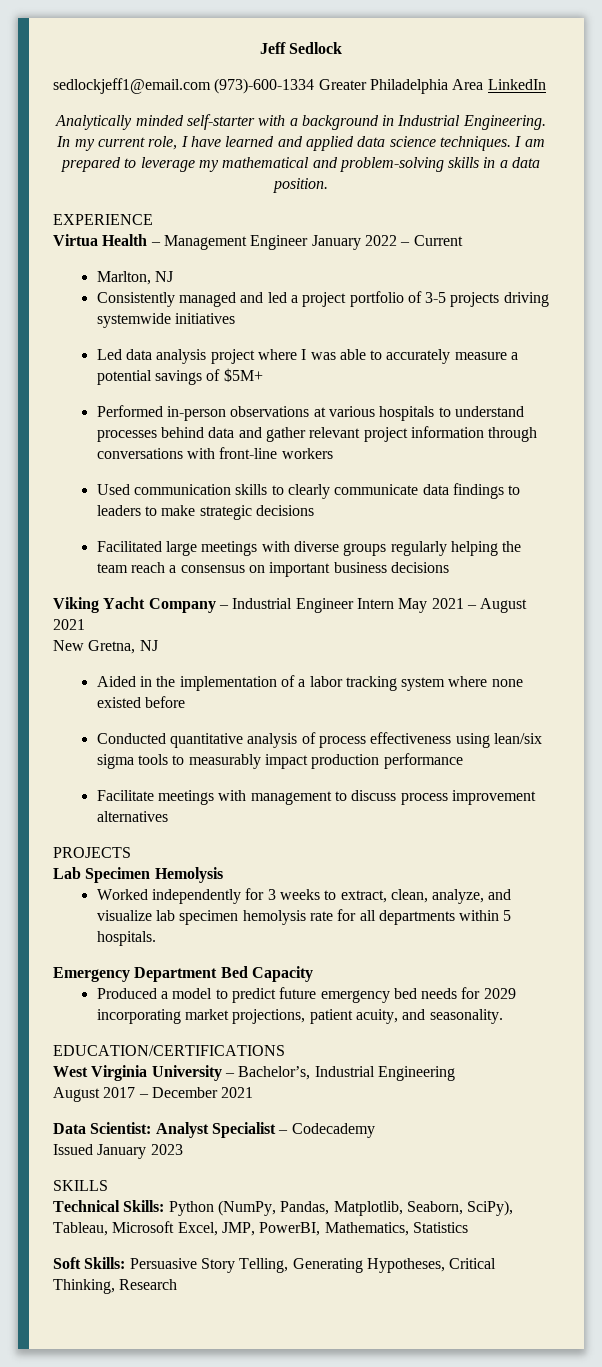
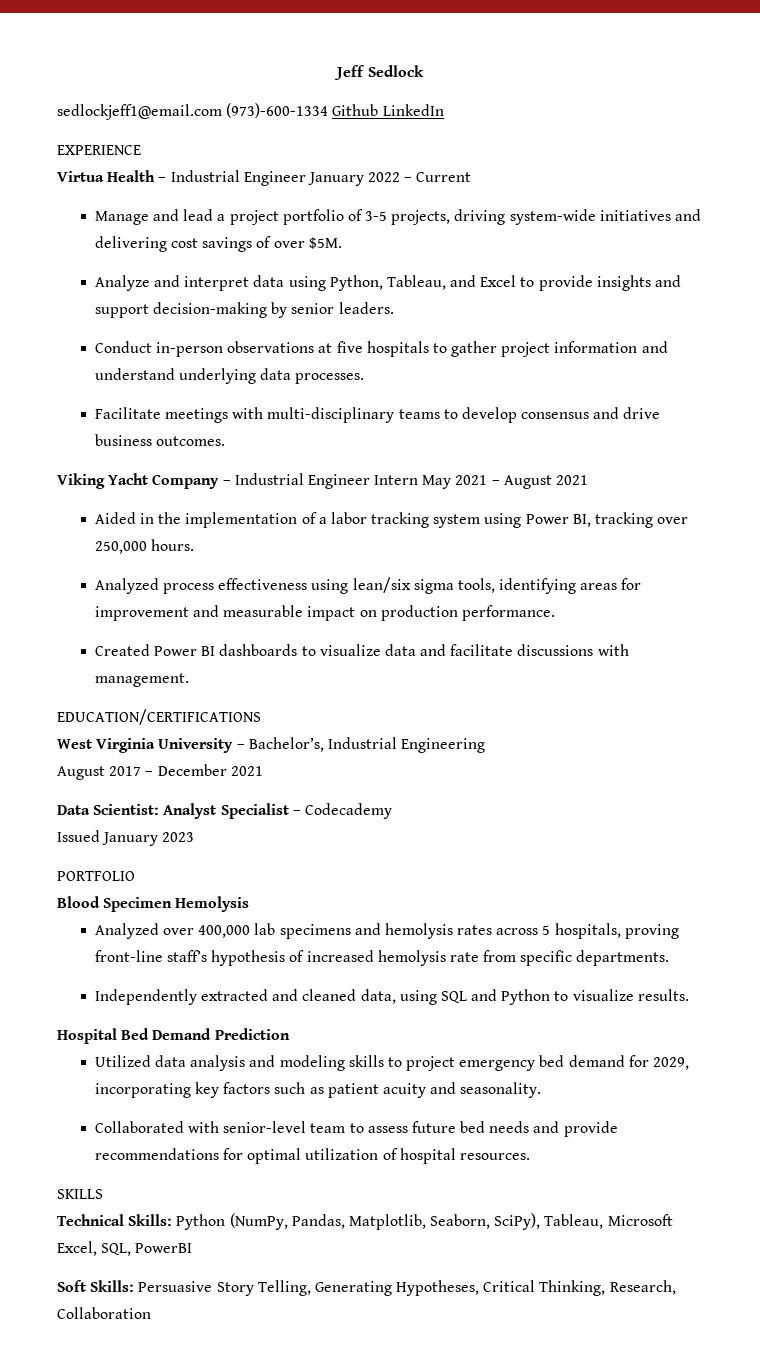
[318,79,546,94] [55,114,546,130] [56,136,545,151] [60,157,541,172] [273,178,328,193] Greater Philadelphia Area LinkedIn // Analytically minded self-starter with a background in Industrial Engineering. In my current role, I have learned and applied data science techniques. I am prepared to leverage my mathematical and problem-solving skills in a data position. -> [332,104,444,116] Github LinkedIn
[163,235,247,250] Management -> [170,170,240,182] Industrial
[96,271,173,285] [96,292,287,307] Marlton, NJ // Consistently managed and led -> [94,209,214,225] Manage and lead
[450,292,549,307] [96,313,235,328] [96,349,519,364] [96,368,263,385] [96,405,163,417] projects driving systemwide initiatives // Led data analysis project where I was able to accurately measure a potential savings of $5M+ // Performed -> [391,209,702,225] [94,236,342,252] [94,275,682,291] [94,302,394,318] [94,341,152,353] projects, driving system-wide initiatives and delivering cost savings of over $5M. // Analyze and interpret data using Python, Tableau, and Excel to provide insights and support decision-making by senior leaders. // Conduct
[328,406,375,417] various -> [336,341,363,353] five
[454,406,524,417] [96,426,538,442] [96,447,333,459] [96,483,521,499] [96,505,314,520] [96,541,522,556] [96,562,449,577] understand processes behind data and gather relevant project information through conversations with front-line workers // Used communication skills to clearly communicate data findings to leaders to make strategic decisions // Facilitated large meetings with diverse groups regularly helping the team reach a consensus on important business decisions -> [451,341,668,357] [94,368,365,384] [94,407,661,423] [94,434,225,446] gather project information and understand underlying data processes. // Facilitate meetings with multi-disciplinary teams to develop consensus and drive business outcomes.
[53,640,158,654] // New Gretna, NJ -> (589, 480) none
[448,676,523,687] [96,696,185,708] [96,732,316,748] where none existed before // Conducted quantitative analysis of -> [484,512,689,528] [94,539,194,554] [94,578,159,594] using Power BI, tracking over 250,000 hours. // Analyzed
[137,753,463,769] [96,790,536,805] [96,811,168,822] [53,847,131,858] [53,867,223,883] [96,888,512,904] [96,909,512,925] [96,931,156,946] [53,966,313,982] [96,987,516,1003] [96,1009,503,1024] tools to measurably impact production performance // Facilitate meetings with management to discuss process improvement alternatives // PROJECTS // Lab Specimen Hemolysis // Worked independently for 3 weeks to extract, clean, analyze, and visualize lab specimen hemolysis rate for all departments within 5 hospitals. // Emergency Department Bed Capacity // Produced a model to predict future emergency bed needs for 2029 incorporating market projections, patient acuity, and seasonality. -> [457,578,642,594] [94,605,555,621] [94,644,629,656] [94,673,189,687] tools, identifying areas for improvement and measurable impact on production performance. // Created Power BI dashboards to visualize data and facilitate discussions with management.
(183, 1149) none -> [57,871,135,881] [57,896,250,912] [94,923,679,939] [94,950,670,966] [94,989,689,1005] [57,1028,290,1044] [94,1055,690,1071] [94,1082,542,1098] [94,1121,618,1137] [94,1148,530,1164] // PORTFOLIO // Blood Specimen Hemolysis // Analyzed over 400,000 lab specimens and hemolysis rates across 5 hospitals, proving front-line staff’s hypothesis of increased hemolysis rate from specific departments. // Independently extracted and cleaned data, using SQL and Python to visualize results. // Hospital Bed Demand Prediction // Utilized data analysis and modeling skills to project emergency bed demand for 2029, incorporating key factors such as patient acuity and seasonality. // Collaborated with senior-level team to assess future bed needs and provide recommendations for optimal utilization of hospital resources.
[221,1222,468,1236] JMP, PowerBI, Mathematics, Statistics -> [101,1243,193,1256] SQL, PowerBI
[119,1279,178,1290] Research -> [609,1280,676,1295] [57,1307,151,1319] Research, Collaboration

